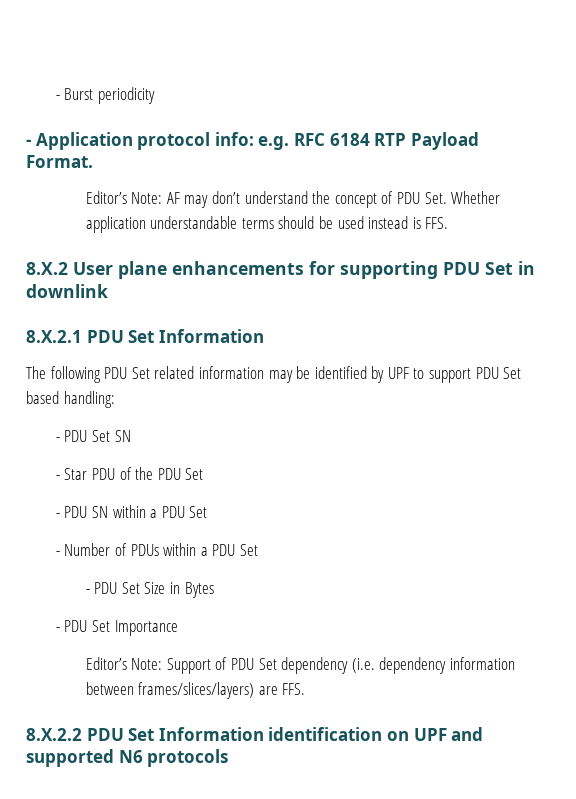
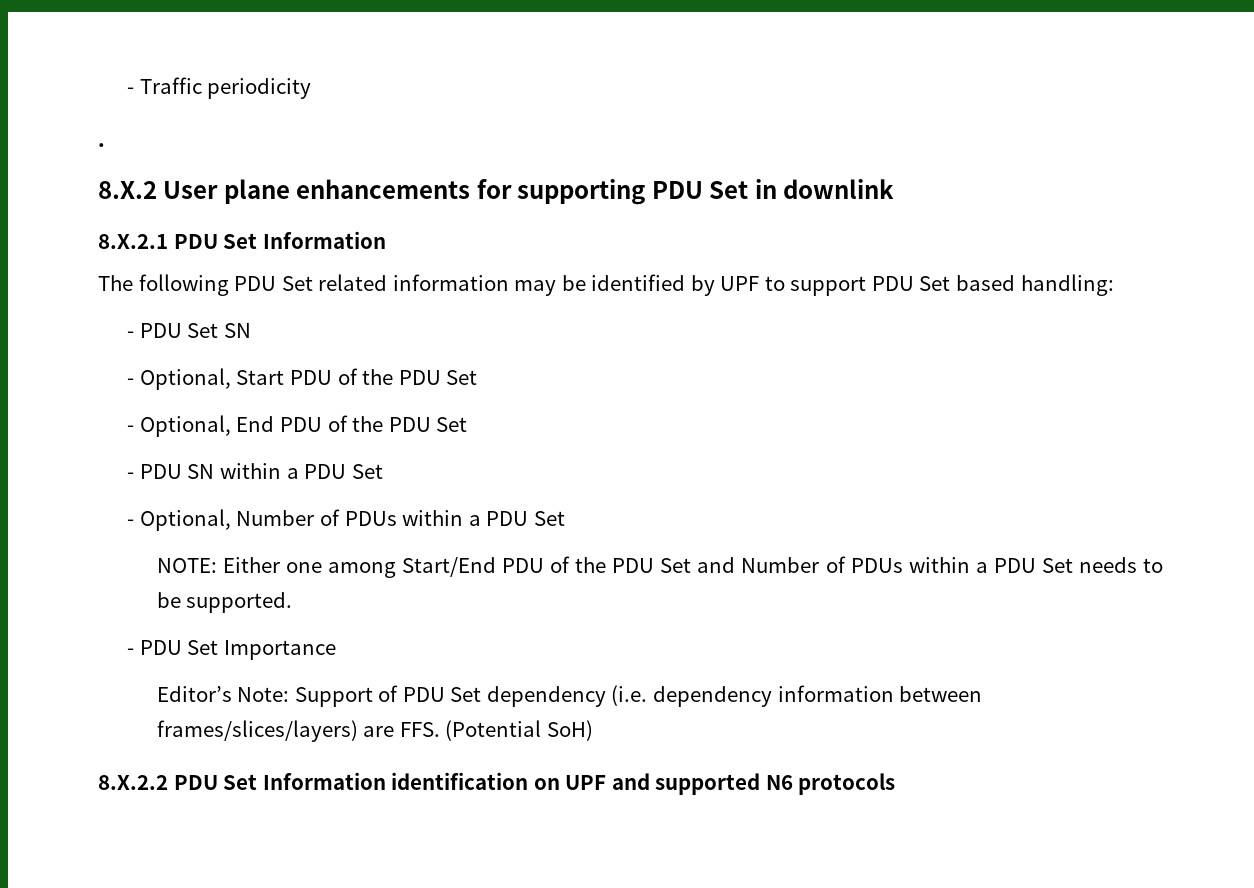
[55,88,94,100] - Burst -> [127,77,202,94] - Traffic
[26,132,479,150] [26,155,93,168] [85,191,501,208] [85,216,449,233] - Application protocol info: e.g. RFC 6184 RTP Payload Format. // Editor’s Note: AF may don’t understand the concept of PDU Set. Whether application understandable terms should be used instead is FFS. -> [98,143,105,147] .
[64,468,88,480] Star -> [139,368,478,390] [127,415,275,437] Optional, Start PDU of the PDU Set // - Optional, End
(60, 553) none -> [139,509,231,531] Optional,
[85,582,214,598] - PDU Set Size in Bytes -> [156,556,1163,578] [156,592,293,613] NOTE: Either one among Start/End PDU of the PDU Set and Number of PDUs within a PDU Set needs to be supported.
(306, 689) none -> [445,720,593,741] (Potential SoH)

